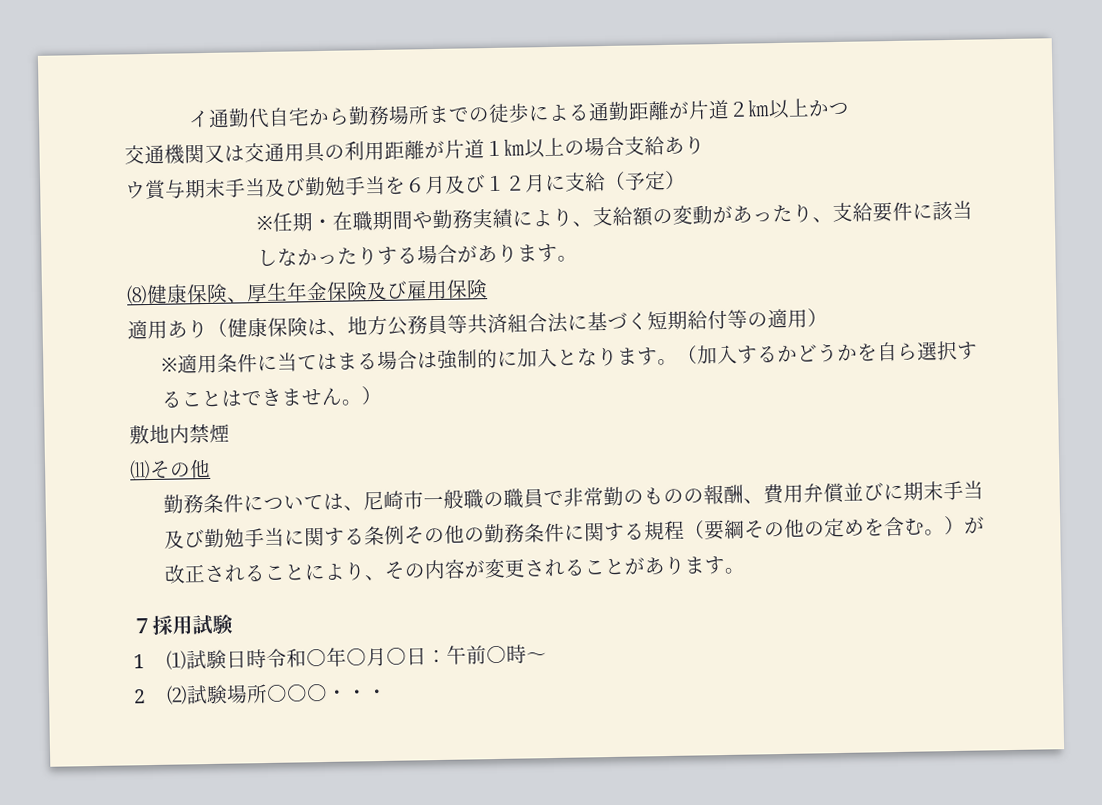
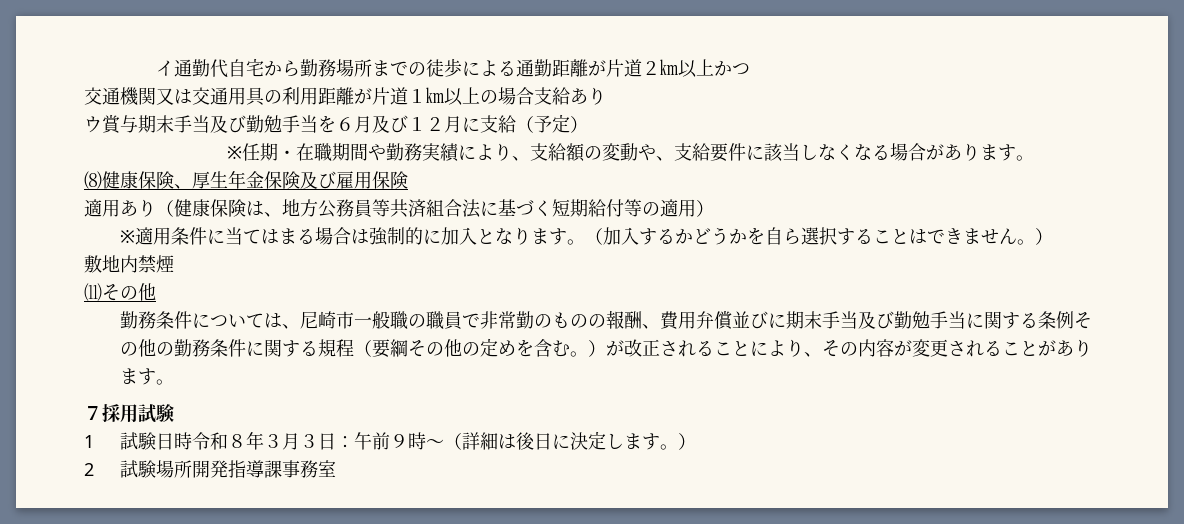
[711,203,813,224] があったり -> [638,144,657,161] や
[296,246,398,266] かったりす -> [836,144,873,161] くな
[165,650,187,670] ⑴ -> (94, 441) none
[305,647,407,667] ○年○月○ -> [227,431,318,450] ８年３月３
[485,645,507,664] ○ -> [389,434,408,448] ９
[133,685,188,705] // 2 ⑵ -> [443,431,696,450] [84,463,94,476] （詳細は後日に決定します。） // 2
[265,683,388,703] ○○○・・・ -> [191,460,336,478] 開発指導課事務室

